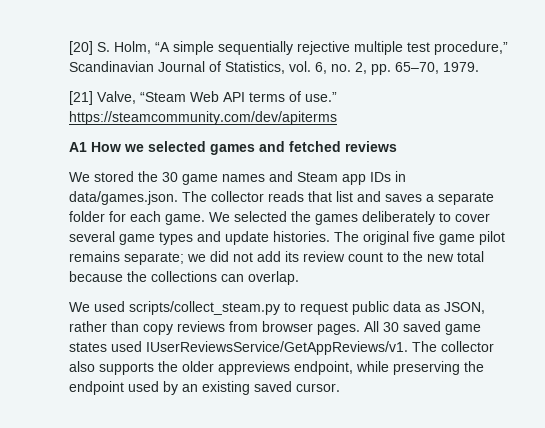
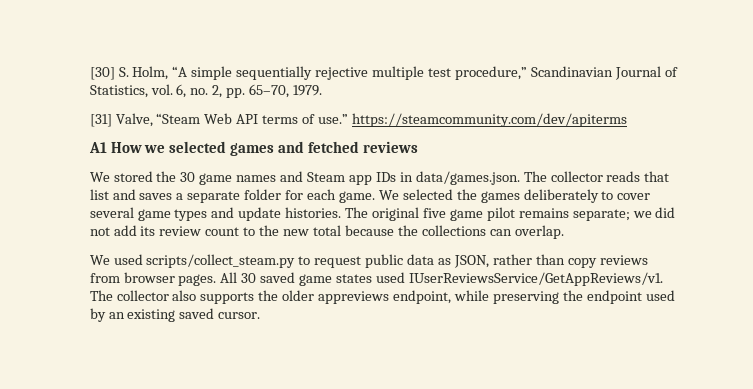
[68,41,93,55] [20] -> [89,67,115,80] [30]
[68,91,93,105] [21] -> [89,114,112,127] [31]

